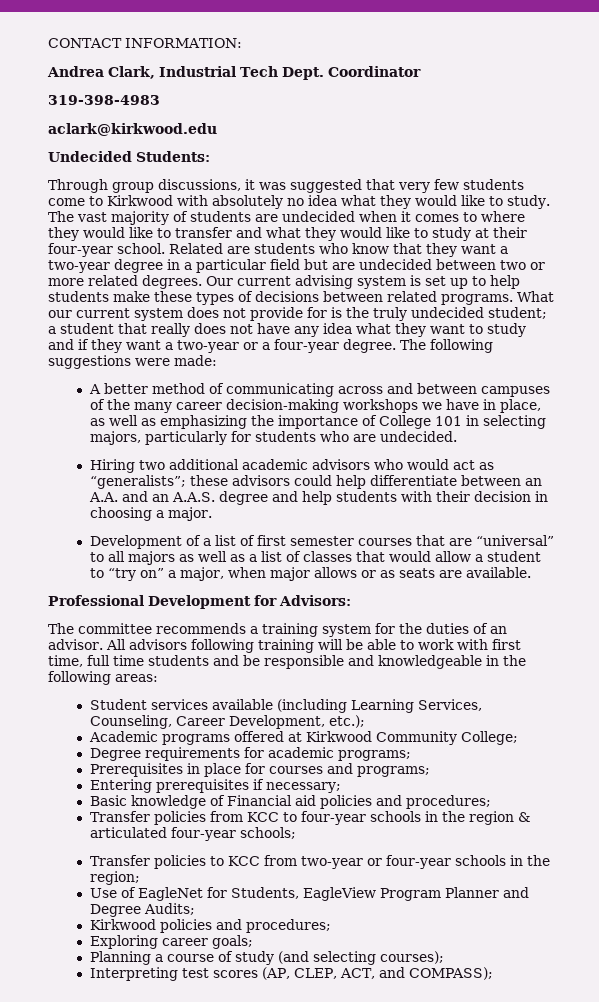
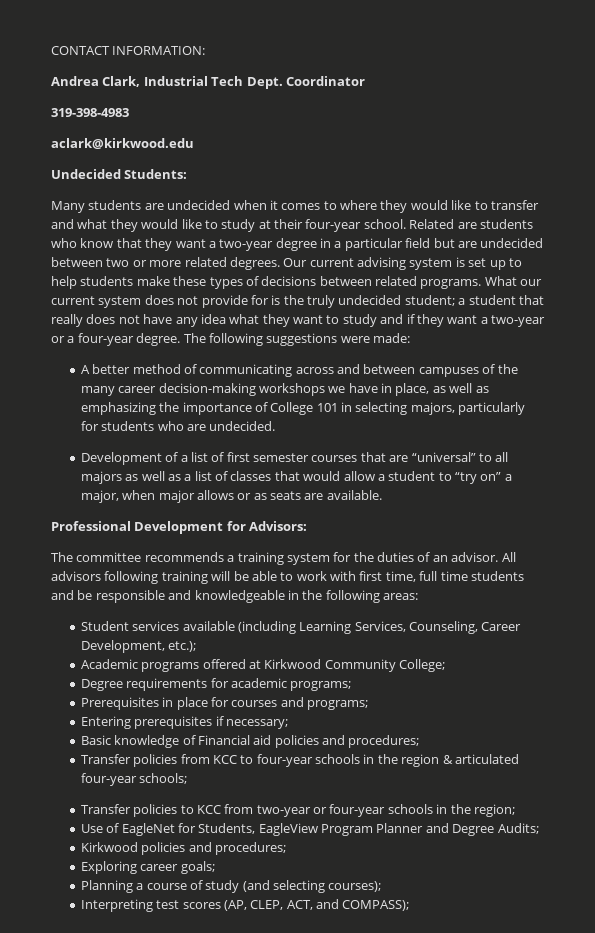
[48,179,524,193] [48,195,550,209] [48,211,188,225] Through group discussions, it was suggested that very few students come to Kirkwood with absolutely no idea what they would like to study. The vast majority of -> [51,201,85,213] Many
[89,459,494,473] [89,475,542,489] [88,491,548,505] [89,507,212,521] // Hiring two additional academic advisors who would act as “generalists”; these advisors could help differentiate between an A.A. and an A.A.S. degree and help students with their decision in choosing a major. -> (276, 426) none

